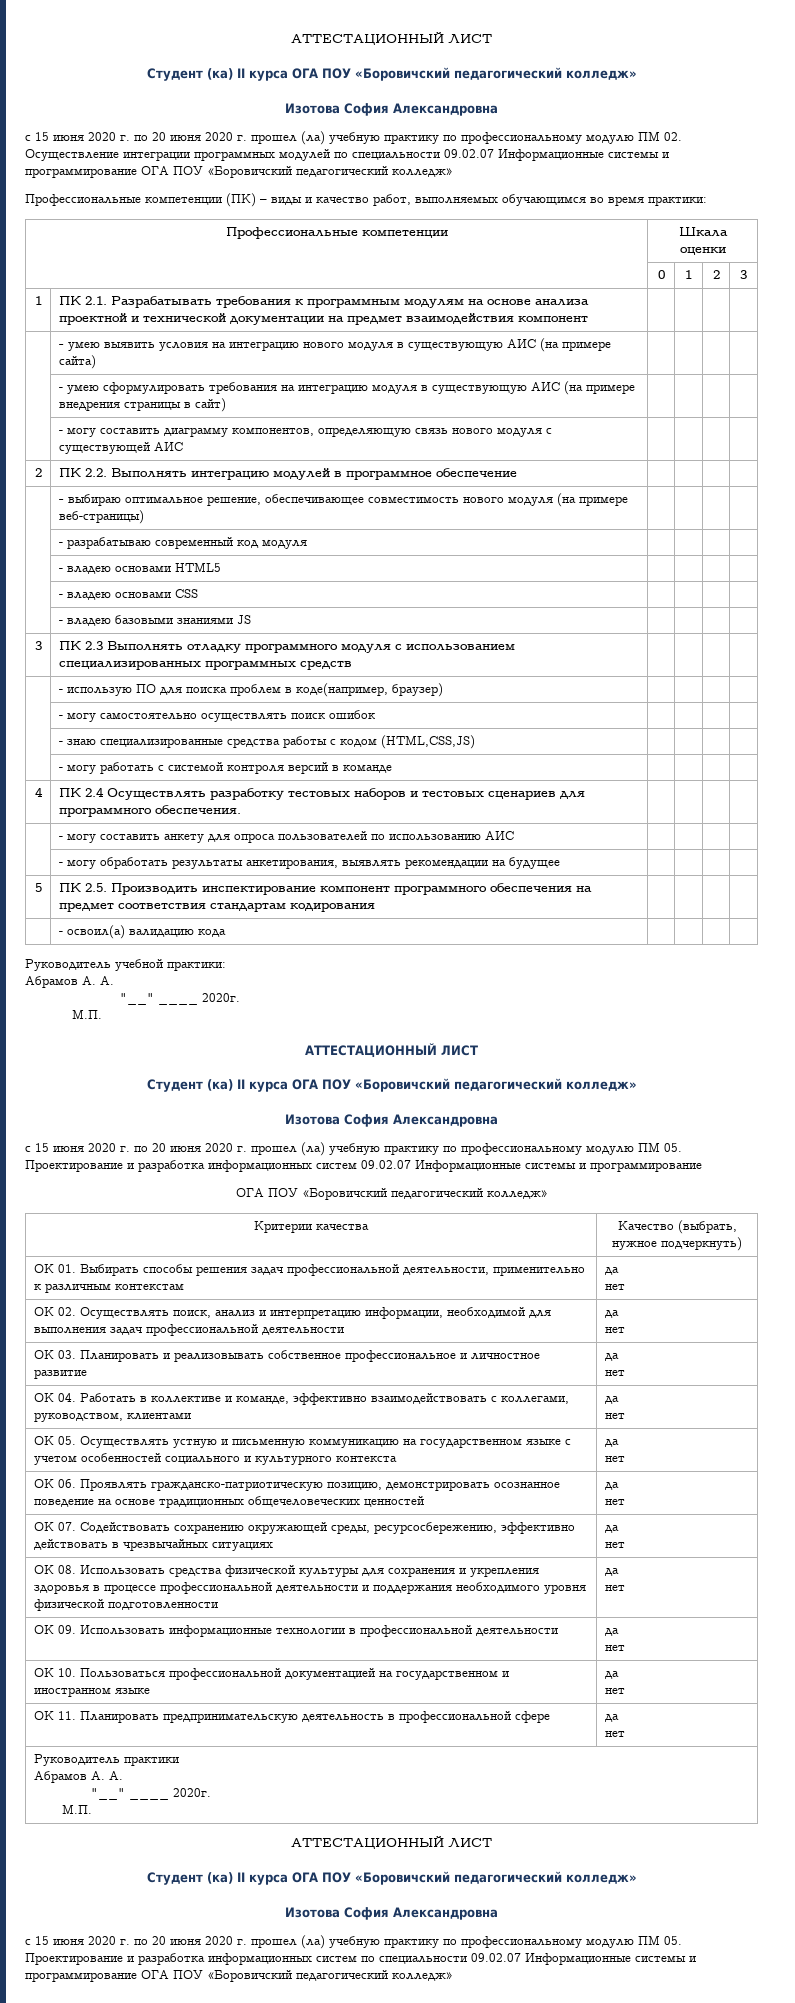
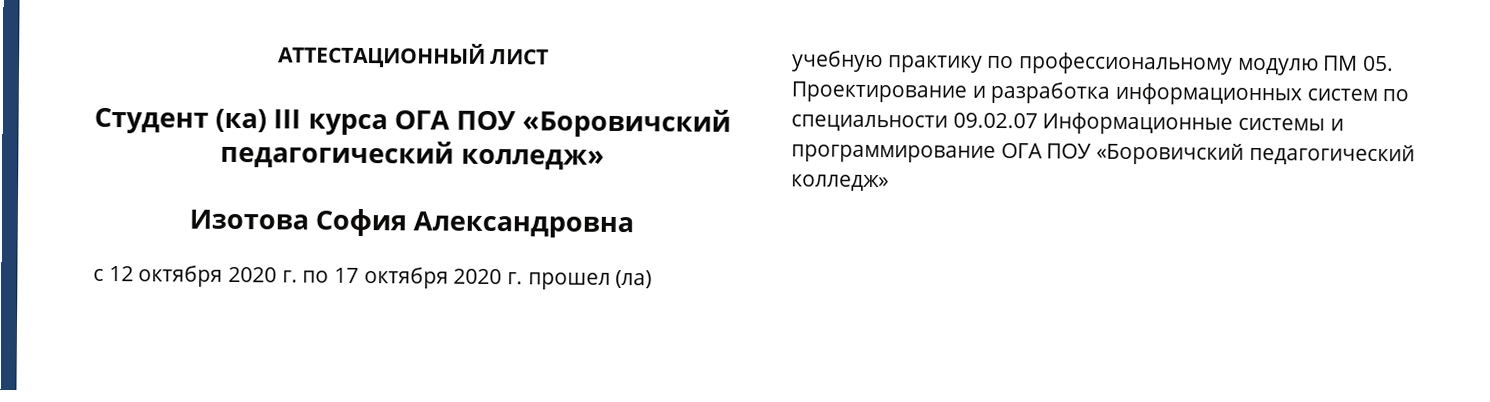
[291,32,492,45] [146,68,245,81] АТТЕСТАЦИОННЫЙ ЛИСТ // Студент (ка) II -> [277,42,550,68] [94,107,302,134] АТТЕСТАЦИОННЫЙ ЛИСТ // Студент (ка) III
[35,131,682,145] [25,149,669,161] [25,166,453,178] [25,193,707,207] [225,227,448,239] [678,227,728,237] [679,247,726,255] [657,270,665,279] [685,270,692,279] [712,270,720,279] [740,270,747,279] [34,296,42,305] [58,296,589,308] [58,313,588,325] [58,338,611,352] [58,355,96,369] [58,381,635,395] [58,398,226,412] [58,427,552,437] [58,442,183,454] [34,468,42,477] [58,468,517,480] [58,493,628,507] [58,510,144,524] [58,537,307,549] [58,562,221,574] [58,589,198,600] [58,615,251,626] [34,641,42,650] [58,641,515,653] [58,661,352,670] [58,683,443,697] [58,710,375,722] [58,735,475,749] [58,762,392,774] [34,787,43,797] [58,787,585,800] [58,805,241,817] [58,831,514,843] [58,857,560,869] [34,883,42,892] [58,883,592,895] [58,903,375,912] [58,925,226,939] [25,959,226,971] [25,976,114,988] [119,993,198,1005] [201,993,240,1002] [72,1009,103,1019] [305,1043,478,1058] [146,1078,637,1092] [285,1114,498,1127] [25,1142,682,1156] [25,1160,702,1172] [235,1188,548,1200] [254,1221,369,1233] [617,1220,737,1234] [612,1237,742,1251] [33,1264,585,1276] [33,1283,184,1293] [604,1267,619,1275] [604,1284,625,1290] [33,1307,551,1319] [33,1324,344,1336] [604,1310,619,1318] [604,1327,625,1333] [33,1350,540,1362] [33,1369,87,1379] [604,1353,619,1361] [604,1370,625,1376] [33,1393,569,1405] [33,1412,191,1422] [604,1396,619,1404] [604,1413,625,1419] [33,1436,571,1448] [33,1453,397,1465] [604,1439,619,1447] [604,1456,625,1462] [33,1479,560,1491] [33,1496,424,1508] [604,1482,619,1490] [604,1499,625,1505] [33,1522,575,1534] [33,1539,273,1551] [604,1525,619,1533] [604,1542,625,1548] [33,1565,539,1577] [33,1582,586,1594] [33,1599,218,1611] [604,1568,619,1576] [604,1585,625,1591] [33,1625,558,1637] [604,1628,619,1636] [604,1645,625,1651] [33,1668,509,1680] [33,1687,150,1697] [604,1671,619,1679] [604,1688,625,1694] [33,1711,550,1723] [604,1714,619,1722] [604,1731,625,1737] [33,1754,179,1766] [33,1771,123,1783] [90,1788,169,1800] [172,1788,211,1797] [62,1804,93,1814] [291,1836,492,1849] [146,1871,637,1885] [285,1907,498,1920] [25,1936,201,1946] 15 июня 2020 г. по 20 июня 2020 г. прошел (ла) учебную практику по профессиональному модулю ПМ 02. Осуществление интеграции программных модулей по специальности 09.02.07 Информационные системы и программирование ОГА ПОУ «Боровичский педагогический колледж» // Профессиональные компетенции (ПК) – виды и качество работ, выполняемых обучающимся во время практики: // Профессиональные компетенции | Шкала оценки // | 0 | 1 | 2 | 3 // 1 | ПК 2.1. Разрабатывать требования к программным модулям на основе анализа проектной и технической документации на предмет взаимодействия компонент | | | | // | - умею выявить условия на интеграцию нового модуля в существующую АИС (на примере сайта) | | | | // | - умею сформулировать требования на интеграцию модуля в существующую АИС (на примере внедрения страницы в сайт) | | | | // | - могу составить диаграмму компонентов, определяющую связь нового модуля с существующей АИС | | | | // 2 | ПК 2.2. Выполнять интеграцию модулей в программное обеспечение | | | | // | - выбираю оптимальное решение, обеспечивающее совместимость нового модуля (на примере веб-страницы) | | | | // | - разрабатываю современный код модуля | | | | // | - владею основами HTML5 | | | | // | - владею основами CSS | | | | // | - владею базовыми знаниями JS | | | | // 3 | ПК 2.3 Выполнять отладку программного модуля с использованием специализированных программных средств | | | | // | - использую ПО для поиска проблем в коде(например, браузер) | | | | // | - могу самостоятельно осуществлять поиск ошибок | | | | // | - знаю специализированные средства работы с кодом (HTML,CSS,JS) | | | | // | - могу работать с системой контроля версий в команде | | | | // 4 | ПК 2.4 Осуществлять разработку тестовых наборов и тестовых сценариев для программного обеспечения. | | | | // | - могу составить анкету для опроса пользователей по использованию АИС | | | | // | - могу обработать результаты анкетирования, выявлять рекомендации на будущее | | | | // 5 | ПК 2.5. Производить инспектирование компонент программного обеспечения на предмет соответствия стандартам кодирования | | | | // | - освоил(а) валидацию кода | | | | // Руководитель учебной практики: // Абрамов А. А. // "__" ____ 2020г. // М.П. // АТТЕСТАЦИОННЫЙ ЛИСТ // Студент (ка) II курса ОГА ПОУ «Боровичский педагогический колледж» // Изотова София Александровна // с 15 июня 2020 г. по 20 июня 2020 г. прошел (ла) учебную практику по профессиональному модулю ПМ 05. Проектирование и разработка информационных систем 09.02.07 Информационные системы и программирование // ОГА ПОУ «Боровичский педагогический колледж» // Критерии качества | Качество (выбрать, нужное подчеркнуть) // ОК 01. Выбирать способы решения задач профессиональной деятельности, применительно к различным контекстам | да // нет // ОК 02. Осуществлять поиск, анализ и интерпретацию информации, необходимой для выполнения задач профессиональной деятельности | да // нет // ОК 03. Планировать и реализовывать собственное профессиональное и личностное развитие | да // нет // ОК 04. Работать в коллективе и команде, эффективно взаимодействовать с коллегами, руководством, клиентами | да // нет // ОК 05. Осуществлять устную и письменную коммуникацию на государственном языке с учетом особенностей социального и культурного контекста | да // нет // ОК 06. Проявлять гражданско-патриотическую позицию, демонстрировать осознанное поведение на основе традиционных общечеловеческих ценностей | да // нет // ОК 07. Содействовать сохранению окружающей среды, ресурсосбережению, эффективно действовать в чрезвычайных ситуациях | да // нет // ОК 08. Использовать средства физической культуры для сохранения и укрепления здоровья в процессе профессиональной деятельности и поддержания необходимого уровня физической подготовленности | да // нет // ОК 09. Использовать информационные технологии в профессиональной деятельности | да // нет // ОК 10. Пользоваться профессиональной документацией на государственном и иностранном языке | да // нет // ОК 11. Планировать предпринимательскую деятельность в профессиональной сфере | да // нет // Руководитель практики // Абрамов А. А. // "__" ____ 2020г. // М.П. // АТТЕСТАЦИОННЫЙ ЛИСТ // Студент (ка) II курса ОГА ПОУ «Боровичский педагогический колледж» // Изотова София Александровна // с 15 июня 2020 г. по 20 июня -> [108,265,449,289] 12 октября 2020 г. по 17 октября

